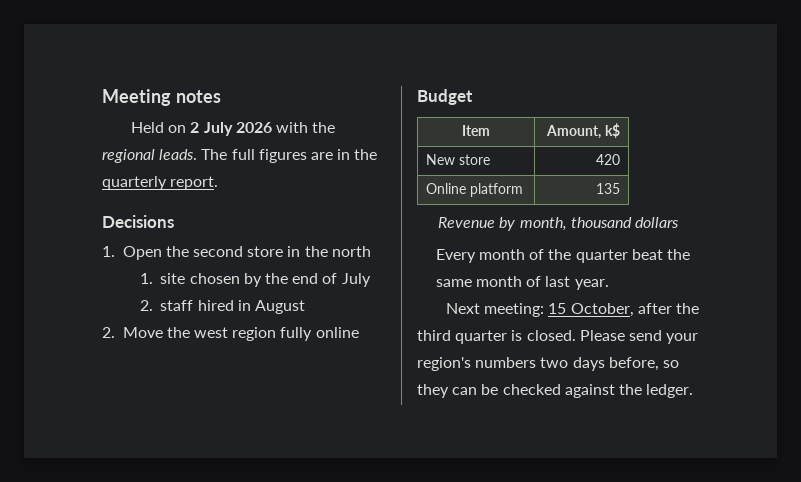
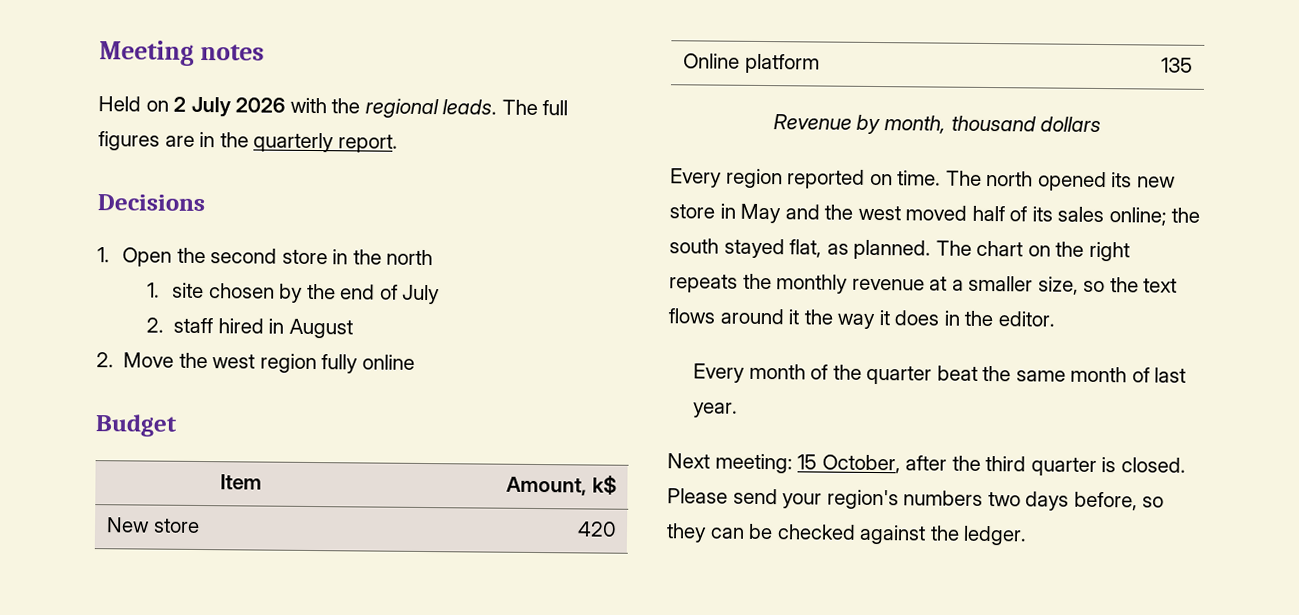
(679, 222) none -> [670,168,1176,192] [669,203,1201,226] [669,238,1130,262] [669,273,1178,295] [668,308,1055,330] // Every region reported on time. The north opened its new store in May and the west moved half of its sales online; the south stayed flat, as planned. The chart on the right repeats the monthly revenue at a smaller size, so the text flows around it the way it does in the editor.

